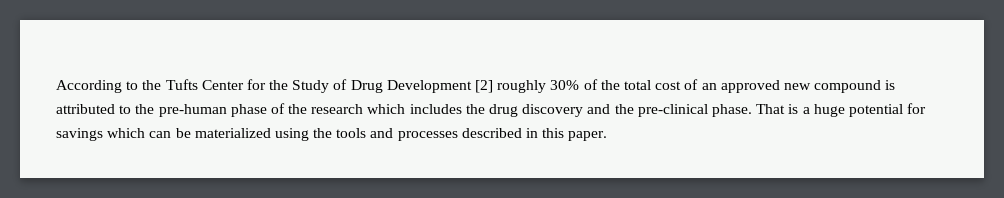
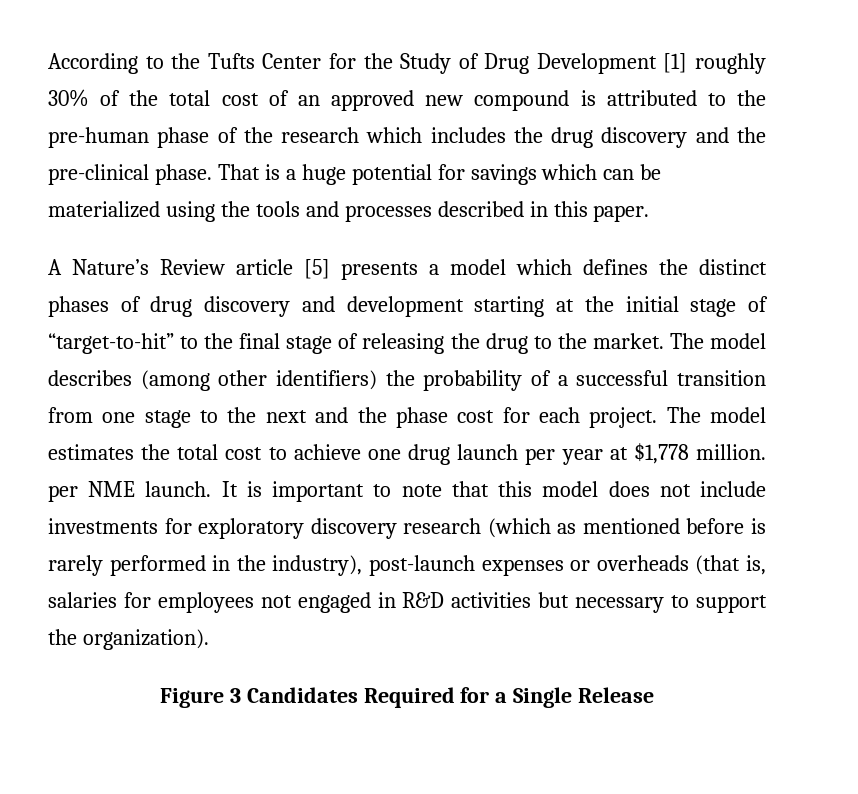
[475,80,494,93] [2] -> [663,53,688,73] [1]
(608, 136) none -> [48,259,767,280] [48,296,769,317] [48,333,767,354] [48,370,766,391] [48,407,766,428] [48,443,766,465] [48,481,767,502] [48,518,766,539] [48,555,767,576] [48,592,767,613] [48,629,209,650] [159,687,655,708] // A Nature’s Review article [5] presents a model which defines the distinct phases of drug discovery and development starting at the initial stage of “target-to-hit” to the final stage of releasing the drug to the market. The model describes (among other identifiers) the probability of a successful transition from one stage to the next and the phase cost for each project. The model estimates the total cost to achieve one drug launch per year at $1,778 million. per NME launch. It is important to note that this model does not include investments for exploratory discovery research (which as mentioned before is rarely performed in the industry), post-launch expenses or overheads (that is, salaries for employees not engaged in R&D activities but necessary to support the organization). // Figure 3 Candidates Required for a Single Release

